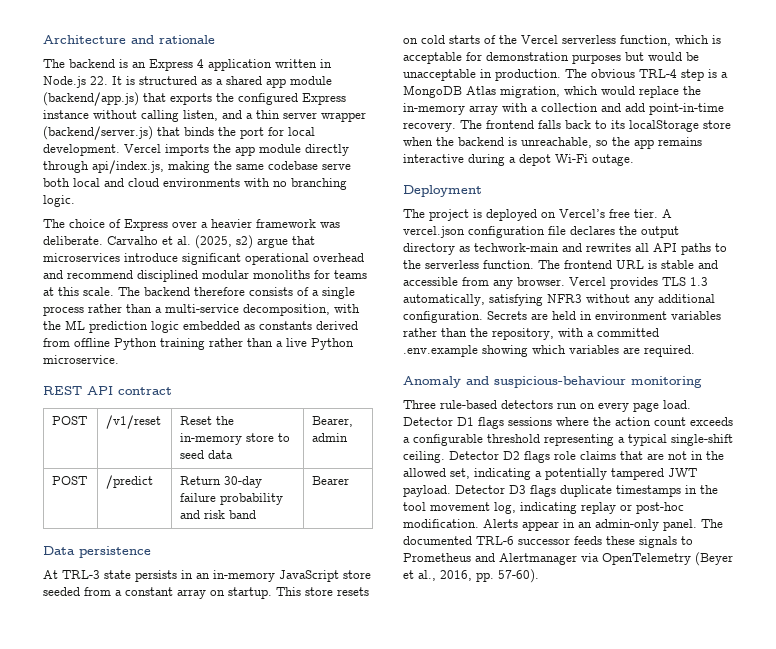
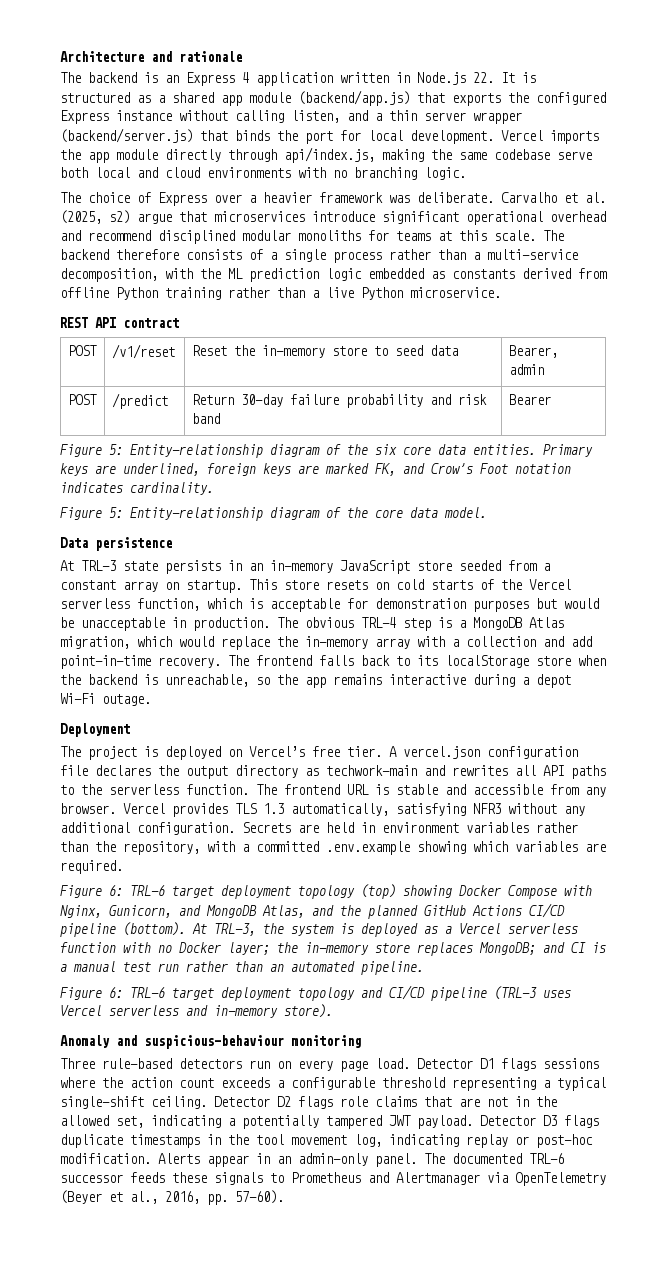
(350, 480) none -> [60,444,593,458] [60,463,571,476] [60,482,214,495] [60,507,487,521] // Figure 5: Entity-relationship diagram of the six core data entities. Primary keys are underlined, foreign keys are marked FK, and Crow’s Foot notation indicates cardinality. // Figure 5: Entity-relationship diagram of the core data model.
(695, 351) none -> [60,884,592,899] [60,903,565,919] [60,922,578,937] [60,942,606,956] [60,961,424,975] [60,985,571,1001] [60,1004,333,1018] // Figure 6: TRL-6 target deployment topology (top) showing Docker Compose with Nginx, Gunicorn, and MongoDB Atlas, and the planned GitHub Actions CI/CD pipeline (bottom). At TRL-3, the system is deployed as a Vercel serverless function with no Docker layer; the in-memory store replaces MongoDB; and CI is a manual test run rather than an automated pipeline. // Figure 6: TRL-6 target deployment topology and CI/CD pipeline (TRL-3 uses Vercel serverless and in-memory store).

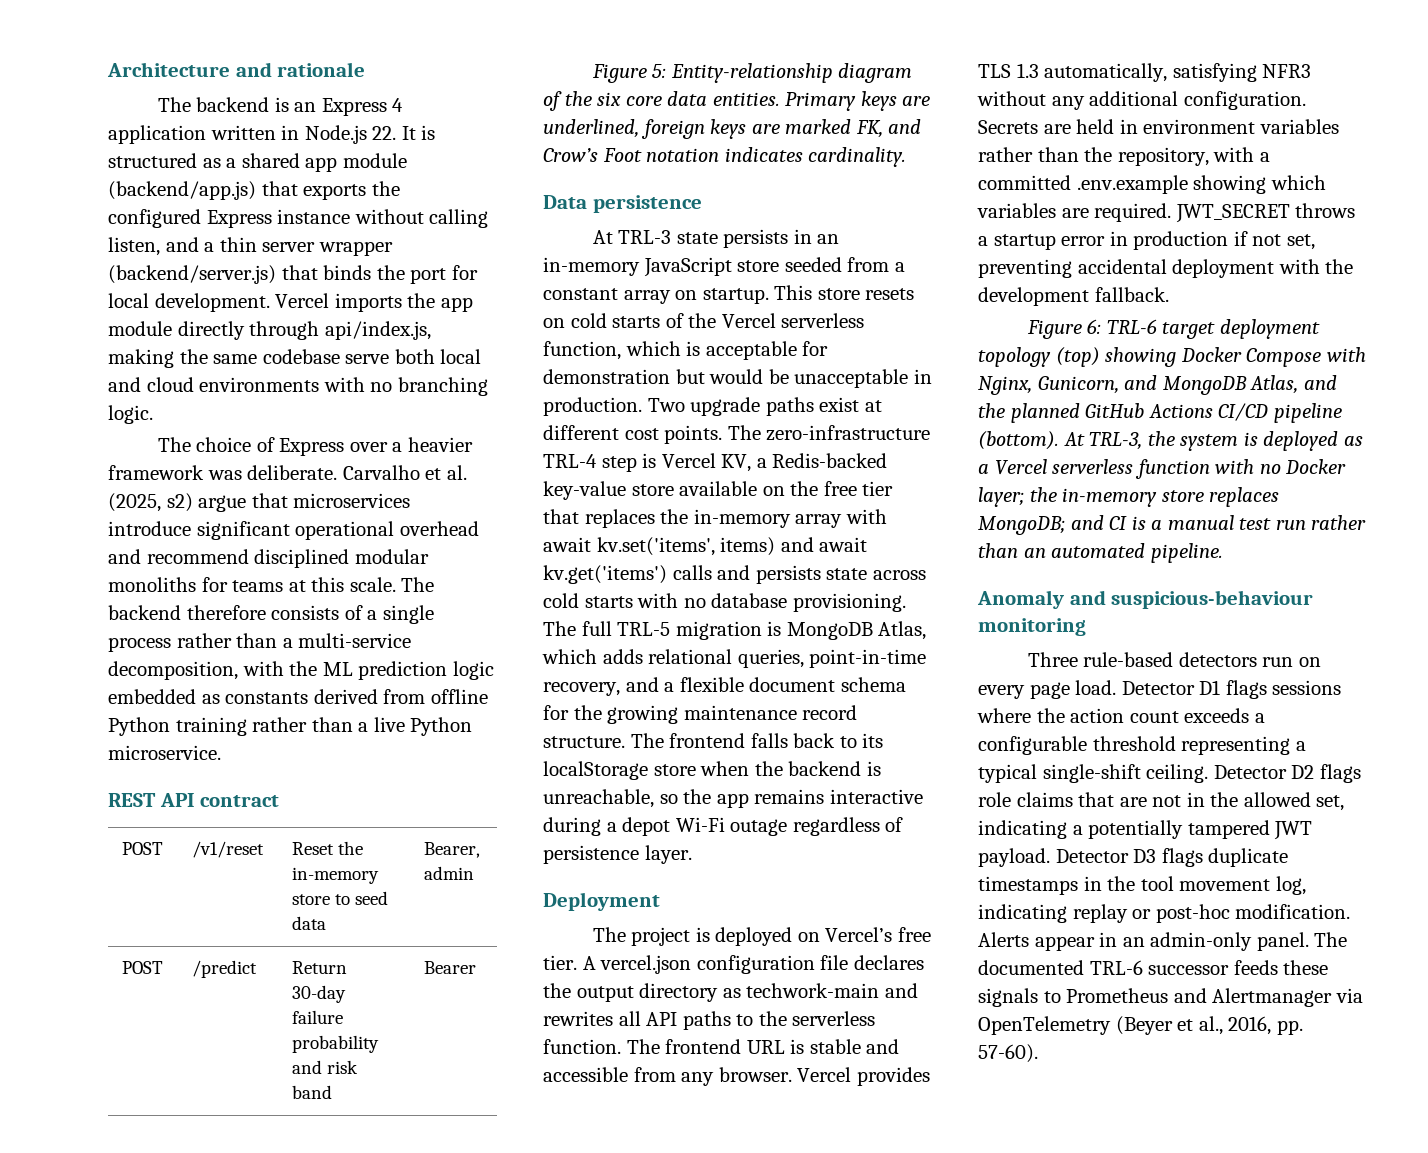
[60,507,487,521] // Figure 5: Entity-relationship diagram of the core data model. -> (907, 157) none
[473,600,529,612] purposes -> (670, 376) none
[277,617,564,631] [60,636,592,650] [60,655,221,669] The obvious TRL-4 step is a MongoDB Atlas migration, which would replace the in-memory array with a collection and add point-in-time recovery. -> [647,397,882,416] [543,425,931,444] [543,453,888,472] [543,481,894,500] [543,509,887,528] [543,537,868,556] [543,565,926,584] [543,593,906,612] [543,621,927,640] [542,649,927,668] [543,677,906,696] [543,705,858,724] [543,736,625,748] Two upgrade paths exist at different cost points. The zero-infrastructure TRL-4 step is Vercel KV, a Redis-backed key-value store available on the free tier that replaces the in-memory array with await kv.set('items', items) and await kv.get('items') calls and persists state across cold starts with no database provisioning. The full TRL-5 migration is MongoDB Atlas, which adds relational queries, point-in-time recovery, and a flexible document schema for the growing maintenance record structure.
[102,694,151,706] outage. -> [730,817,904,836] [543,845,692,864] outage regardless of persistence layer.
(123, 867) none -> [1175,203,1356,223] [978,231,1315,250] [978,259,1354,278] [978,287,1169,306] JWT_SECRET throws a startup error in production if not set, preventing accidental deployment with the development fallback.
[60,985,571,1001] [60,1004,333,1018] // Figure 6: TRL-6 target deployment topology and CI/CD pipeline (TRL-3 uses Vercel serverless and in-memory store). -> (1223, 553) none

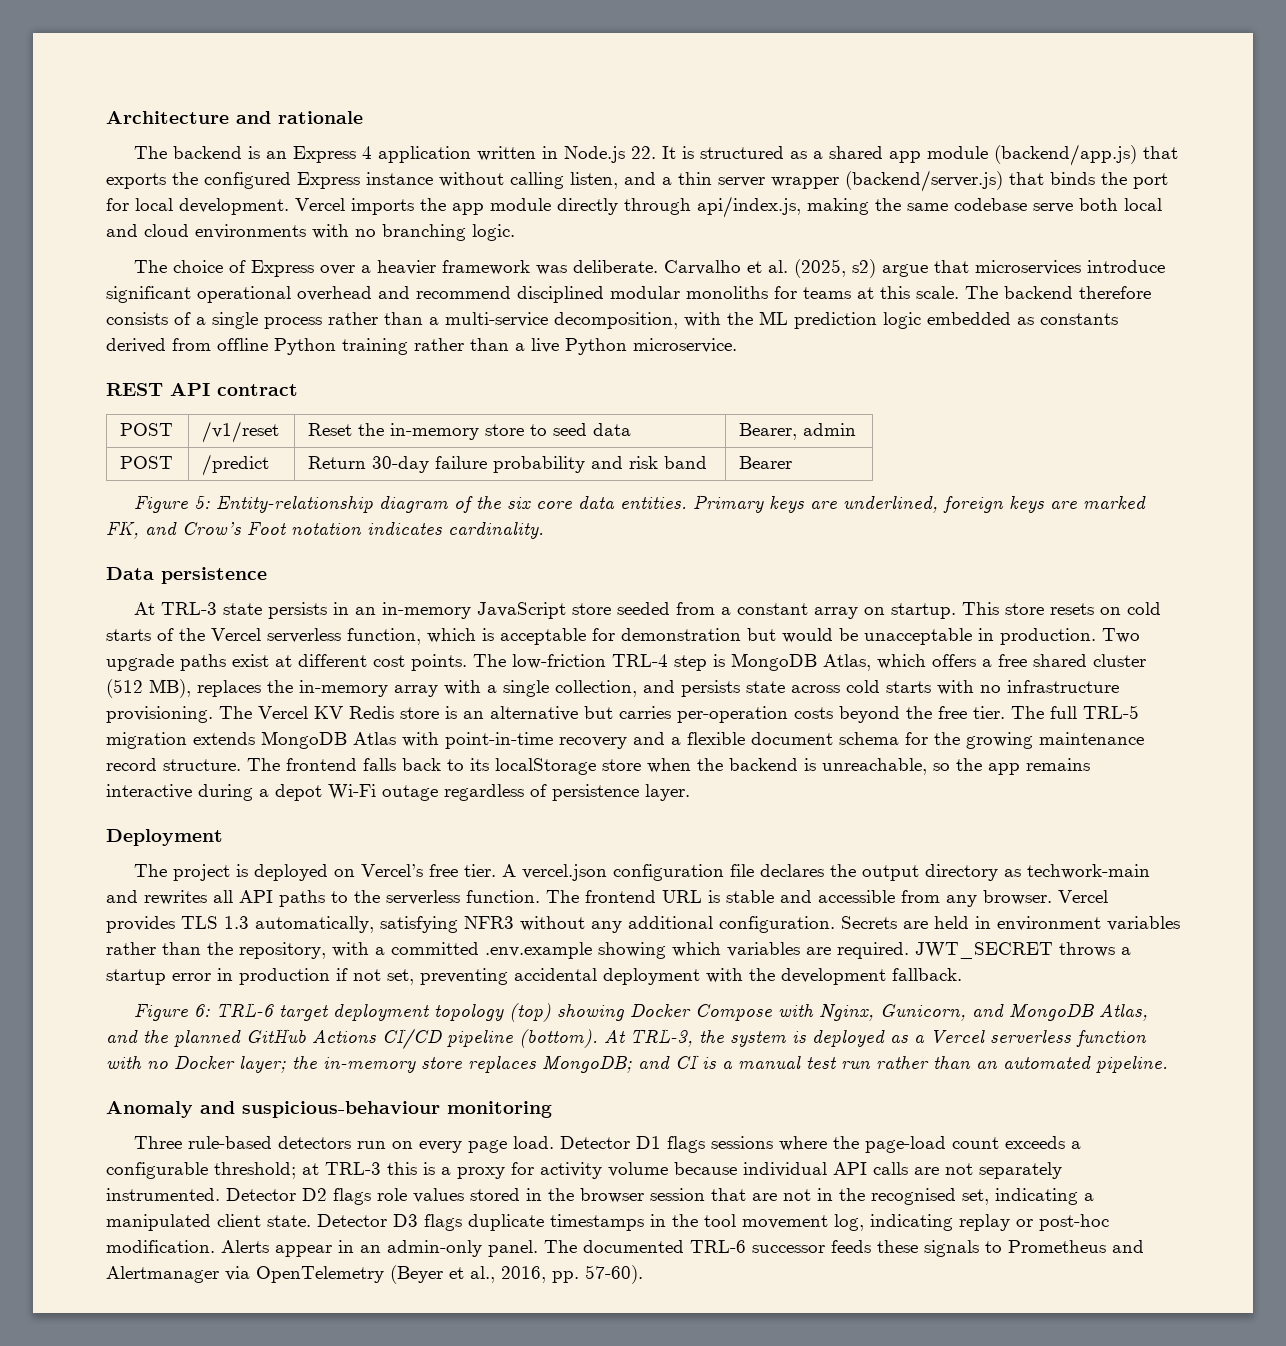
[766,425,931,441] zero-infrastructure -> [512,654,606,669] low-friction
[661,453,888,472] [543,481,894,500] [543,509,579,524] Vercel KV, a Redis-backed key-value store available on the free tier that -> [731,653,1146,671] [106,679,191,698] MongoDB Atlas, which offers a free shared cluster (512 MB),
[543,537,868,556] [543,565,712,584] await kv.set('items', items) and await kv.get('items') calls -> [487,680,637,697] a single collection,
[711,593,788,608] database -> [1007,680,1119,693] infrastructure
[581,621,927,640] [542,649,927,668] [543,682,620,696] full TRL-5 migration is MongoDB Atlas, which adds relational queries, point-in-time recovery, -> [258,705,1139,723] [106,731,627,749] Vercel KV Redis store is an alternative but carries per-operation costs beyond the free tier. The full TRL-5 migration extends MongoDB Atlas with point-in-time recovery
[1070,708,1125,723] action -> [864,1136,946,1153] page-load
[1092,736,1306,755] [978,764,1361,783] [978,792,1073,807] threshold representing a typical single-shift ceiling. Detector D2 flags role claims -> [214,1162,1062,1179] [106,1188,705,1205] threshold; at TRL-3 this is a proxy for activity volume because individual API calls are not separately instrumented. Detector D2 flags role values stored in the browser session
[1243,792,1311,807] allowed -> [871,1188,956,1205] recognised
[1088,820,1313,840] [978,848,1050,867] potentially tampered JWT payload. -> [106,1214,311,1231] manipulated client state.

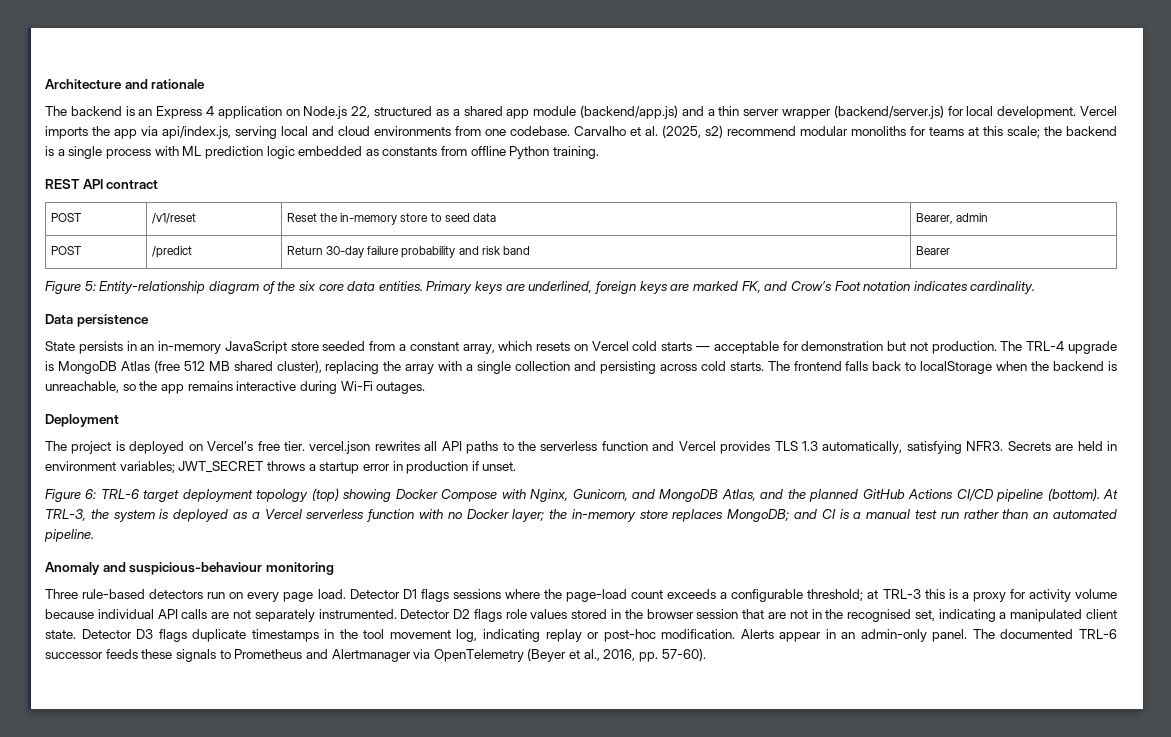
[476,146,694,163] written in Node.js 22. It is -> [285,106,371,119] on Node.js 22,
[1142,146,1178,159] [106,172,618,189] that exports the configured Express instance without calling listen, -> (678, 112) none
[1009,172,1168,189] that binds the port -> (944, 112) none
[490,196,1162,218] [106,224,515,241] [133,260,658,277] module directly through api/index.js, making the same codebase serve both local and cloud environments with no branching logic. // The choice of Express over a heavier framework was deliberate. -> [141,126,570,139] via api/index.js, serving local and cloud environments from one codebase.
[881,260,1165,277] [106,286,604,303] argue that microservices introduce significant operational overhead and recommend disciplined -> [727,126,796,136] recommend
[916,286,1151,299] [106,312,753,329] scale. The backend therefore consists of a single process rather than a multi-service decomposition, with the -> [1007,126,1117,138] [45,146,179,159] scale; the backend is a single process with
[106,338,166,353] derived -> (438, 151) none
[342,338,737,355] training rather than a live Python microservice. -> [553,146,600,159] training.
[133,602,262,615] At TRL-3 state -> [45,341,75,351] State
[813,602,1044,619] array on startup. This store -> [462,341,533,354] array, which
[1126,602,1161,615] [106,628,1140,645] [106,653,1146,671] [106,679,1119,698] [106,705,1139,723] [106,731,1144,749] [106,758,241,771] cold starts of the Vercel serverless function, which is acceptable for demonstration but would be unacceptable in production. Two upgrade paths exist at different cost points. The low-friction TRL-4 step is MongoDB Atlas, which offers a free shared cluster (512 MB), replaces the in-memory array with a single collection, and persists state across cold starts with no infrastructure provisioning. The Vercel KV Redis store is an alternative but carries per-operation costs beyond the free tier. The full TRL-5 migration extends MongoDB Atlas with point-in-time recovery and a flexible document schema for the growing maintenance record structure. -> [591,341,1118,354] [45,360,764,374] Vercel cold starts — acceptable for demonstration but not production. The TRL-4 upgrade is MongoDB Atlas (free 512 MB shared cluster), replacing the array with a single collection and persisting across cold starts.
[470,758,641,775] its localStorage store -> [920,361,993,374] localStorage
[259,784,690,801] a depot Wi-Fi outage regardless of persistence layer. -> [340,381,426,394] Wi-Fi outages.
[501,864,1150,881] [106,890,138,903] A vercel.json configuration file declares the output directory as techwork-main and -> [309,441,371,454] vercel.json
[466,890,1052,907] function. The frontend URL is stable and accessible from any browser. -> [601,441,675,451] function and
[464,916,835,933] NFR3 without any additional configuration. -> [966,441,1004,451] NFR3.
[1107,916,1180,931] [106,942,909,959] variables rather than the repository, with a committed .env.example showing which variables are required. -> [119,461,175,473] variables;
[353,968,962,985] not set, preventing accidental deployment with the development fallback. -> [482,462,517,471] unset.

